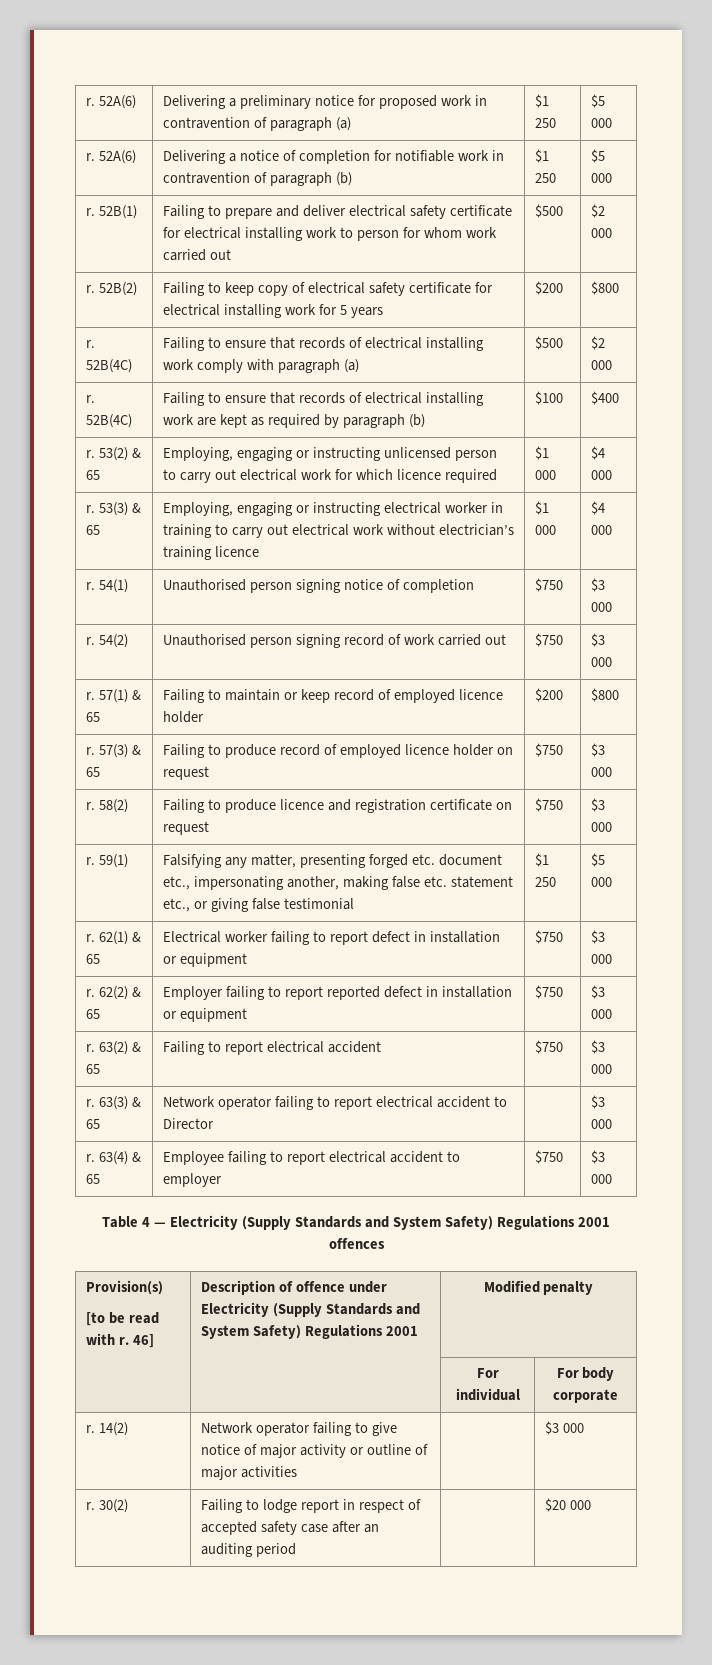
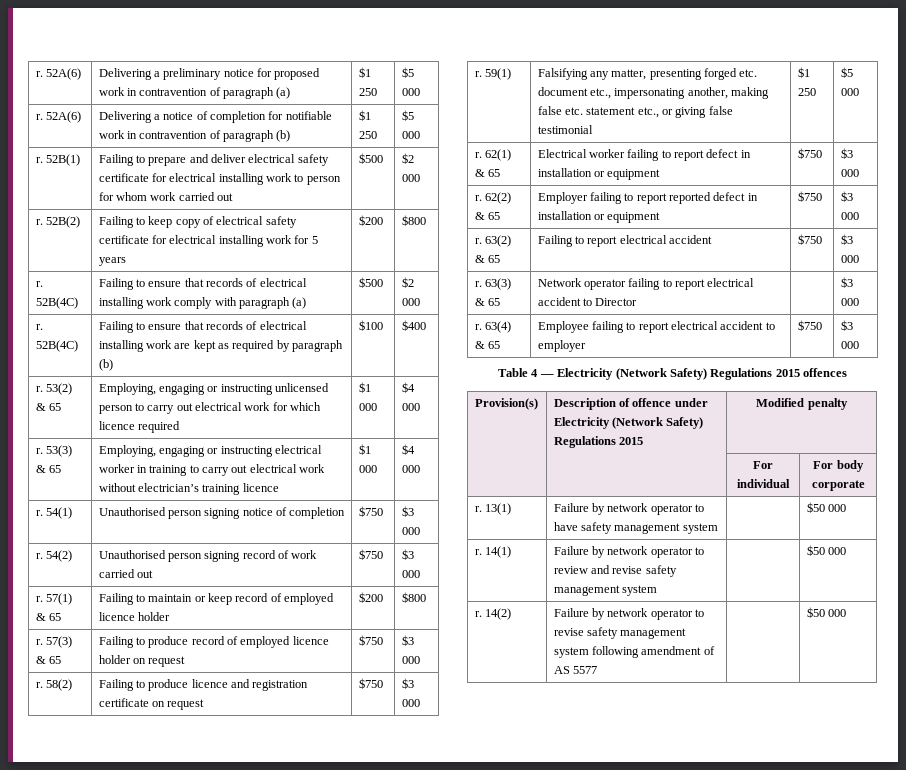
[242,1215,610,1230] (Supply Standards and System Safety) Regulations 2001 -> [615,368,800,380] (Network Safety) Regulations 2015
[86,1312,160,1326] [86,1333,155,1348] // [to be read with r. 46] -> (538, 404) none
[273,1303,421,1317] [201,1324,419,1339] (Supply Standards and System Safety) Regulations 2001 -> [611,417,704,429] [553,436,643,448] (Network Safety) Regulations 2015
[99,1422,129,1436] [201,1422,397,1436] [201,1444,428,1458] [201,1466,298,1480] [545,1421,585,1435] [86,1499,129,1513] [201,1499,421,1513] [201,1521,379,1535] [201,1543,297,1557] [545,1498,567,1512] 14(2) | Network operator failing to give notice of major activity or outline of major activities | | $3 000 // r. 30(2) | Failing to lodge report in respect of accepted safety case after an auditing period | | $20 -> [484,503,511,515] [553,503,705,515] [553,522,718,534] [806,502,846,513] [474,546,511,558] [553,546,705,558] [553,565,677,577] [553,585,657,596] [806,545,846,556] [474,608,511,620] [553,608,705,620] [553,627,687,639] [553,646,715,658] [553,666,597,674] [806,607,825,618] 13(1) | Failure by network operator to have safety management system | | $50 000 // r. 14(1) | Failure by network operator to review and revise safety management system | | $50 000 // r. 14(2) | Failure by network operator to revise safety management system following amendment of AS 5577 | | $50

